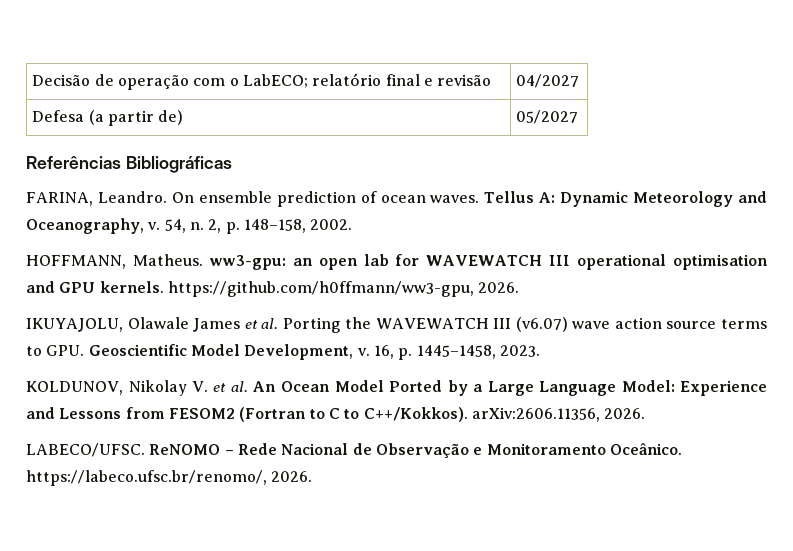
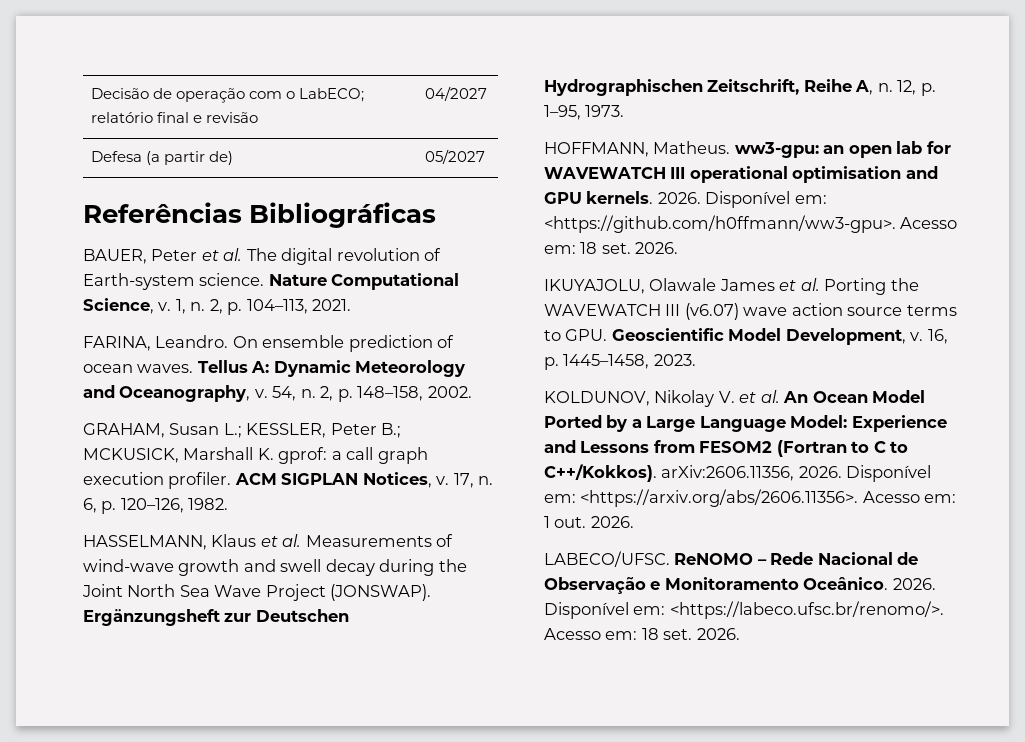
(232, 164) none -> [83,248,442,265] [83,273,460,290] [83,298,352,315] // BAUER, Peter et al. The digital revolution of Earth-system science. Nature Computational Science, v. 1, n. 2, p. 104–113, 2021.
(353, 224) none -> [83,423,402,438] [83,447,428,464] [83,472,494,489] [83,498,229,514] [83,534,454,550] [83,559,467,576] [82,584,432,601] [83,609,349,626] [544,79,936,96] [544,105,625,120] // GRAHAM, Susan L.; KESSLER, Peter B.; MCKUSICK, Marshall K. gprof: a call graph execution profiler. ACM SIGPLAN Notices, v. 17, n. 6, p. 120–126, 1982. // HASSELMANN, Klaus et al. Measurements of wind-wave growth and swell decay during the Joint North Sea Wave Project (JONSWAP). Ergänzungsheft zur Deutschen Hydrographischen Zeitschrift, Reihe A, n. 12, p. 1–95, 1973.
[167,281,474,297] https://github.com/h0ffmann/ww3-gpu, -> [657,191,827,208] [544,215,958,233] [544,242,631,254] 2026. Disponível em: <https://github.com/h0ffmann/ww3-gpu>. Acesso em: 18 set.
(646, 413) none -> [846,465,932,482] [544,489,957,507] [544,516,634,528] Disponível em: <https://arxiv.org/abs/2606.11356>. Acesso em: 1 out. 2026.
[26,470,267,486] https://labeco.ufsc.br/renomo/, -> [892,578,936,590] [544,601,944,619] [544,628,693,640] 2026. Disponível em: <https://labeco.ufsc.br/renomo/>. Acesso em: 18 set.

